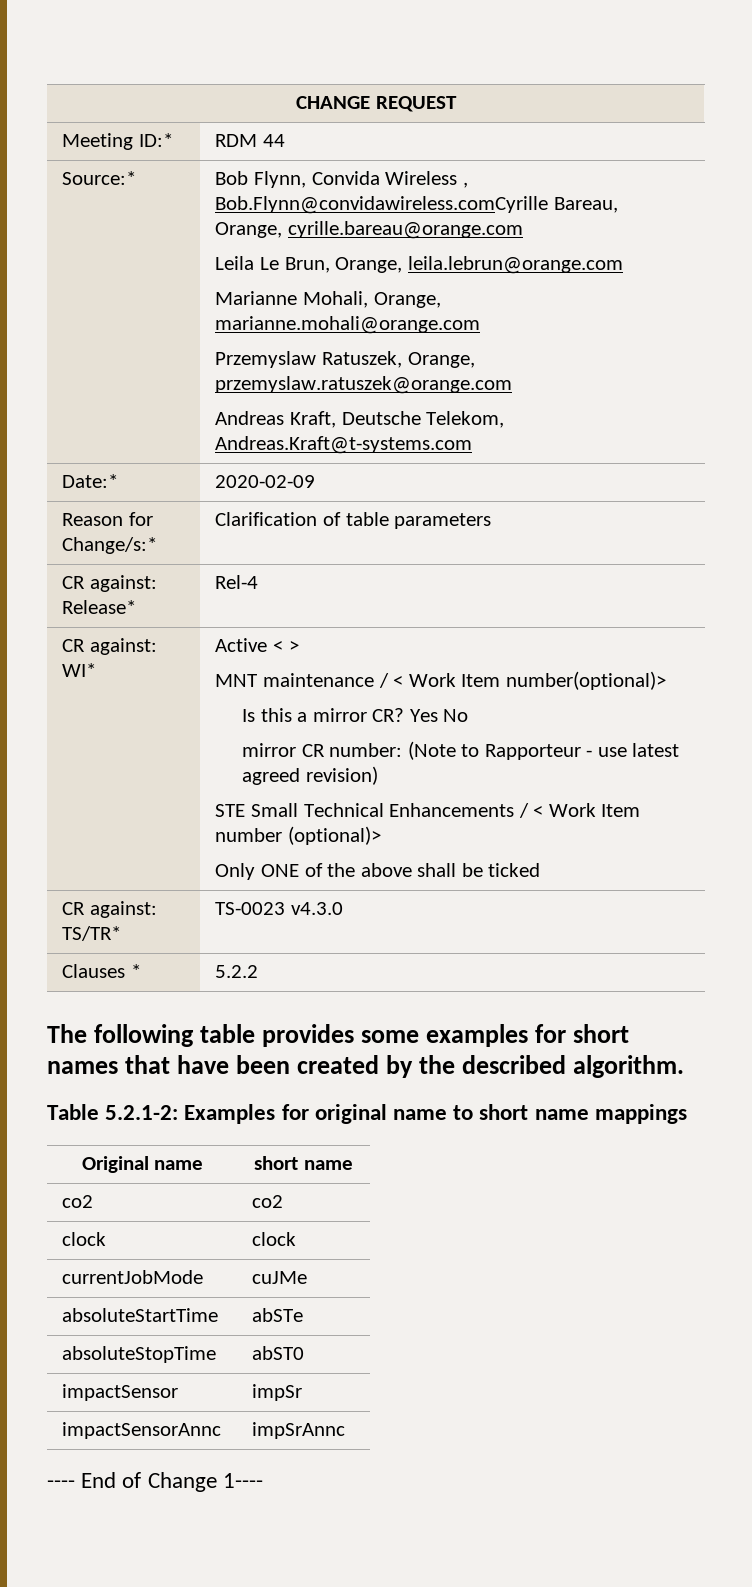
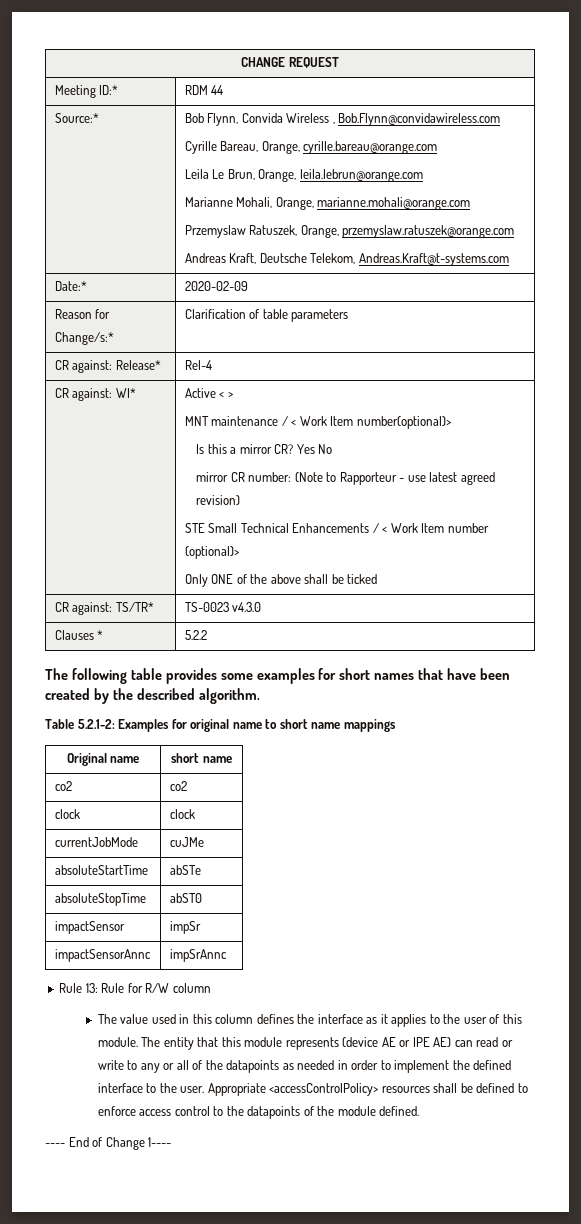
[215,196,549,214] Bob.Flynn@convidawireless.comCyrille -> [338,113,501,126] [184,141,217,154] Bob.Flynn@convidawireless.com // Cyrille
(346, 1430) none -> [59,983,211,993] [97,1014,522,1027] [97,1037,513,1050] [97,1060,512,1073] [97,1083,528,1096] [97,1106,420,1119] // Rule 13: Rule for R/W column // The value used in this column defines the interface as it applies to the user of this module. The entity that this module represents (device AE or IPE AE) can read or write to any or all of the datapoints as needed in order to implement the defined interface to the user. Appropriate <accessControlPolicy> resources shall be defined to enforce access control to the datapoints of the module defined.

